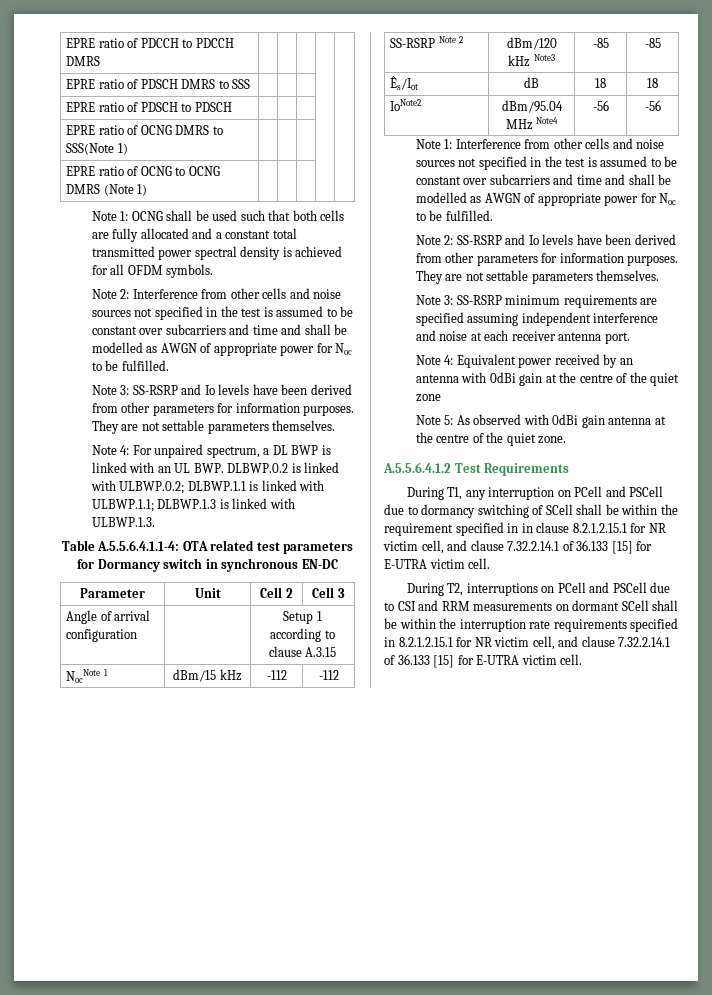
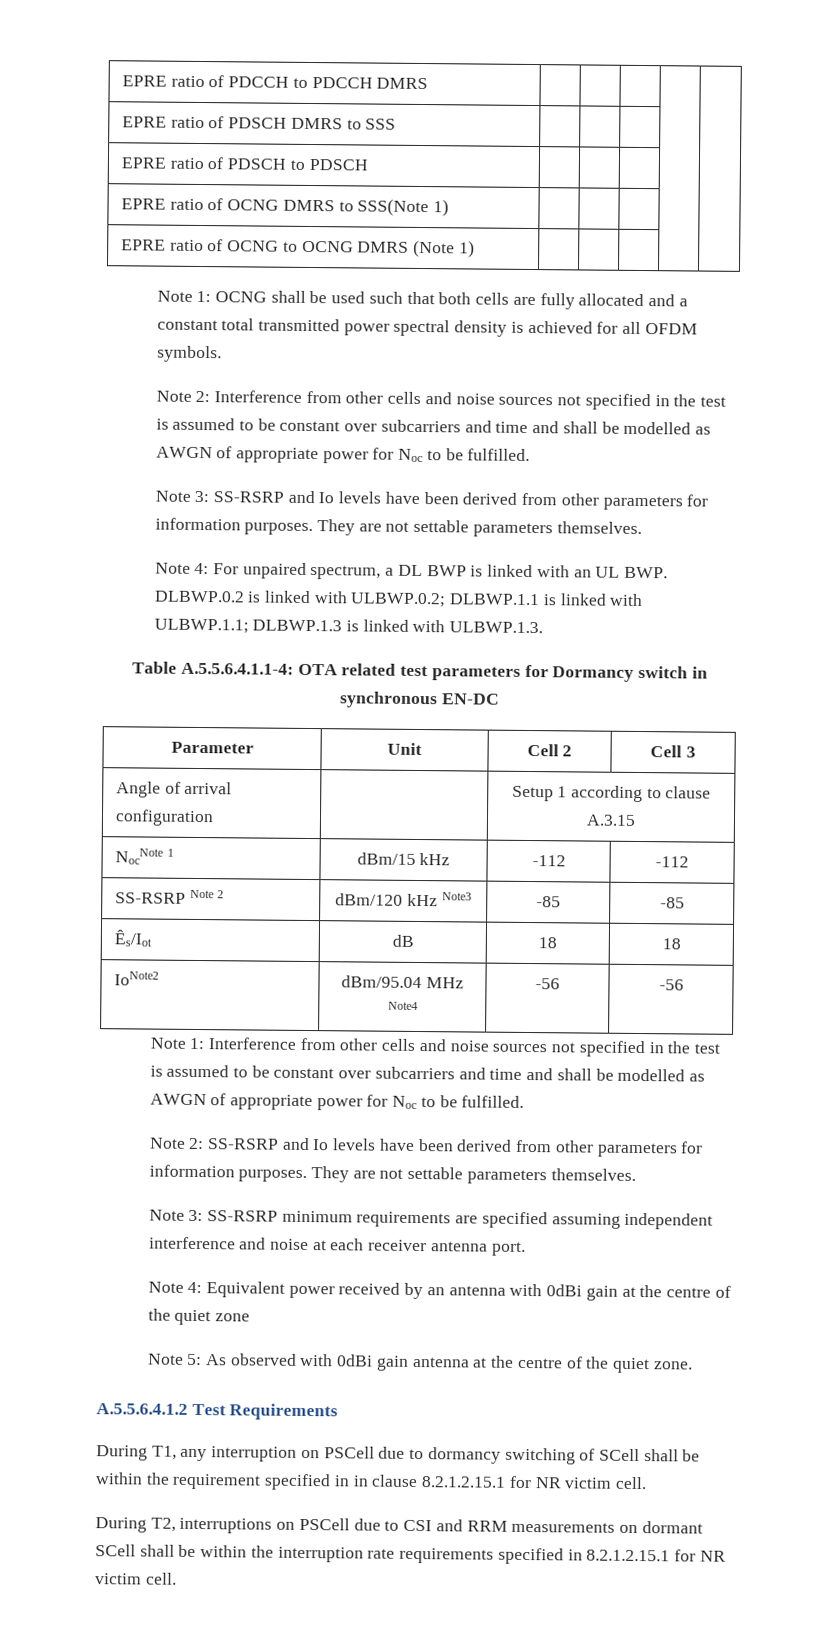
[574,486,626,497] PCell and -> (320, 1454) none
[421,540,653,554] [384,559,465,569] cell, and clause 7.32.2.14.1 of 36.133 [15] for E-UTRA victim -> (613, 1483) none
[557,582,610,593] PCell and -> (296, 1525) none
[532,636,671,650] [384,654,557,668] cell, and clause 7.32.2.14.1 of 36.133 [15] for E-UTRA victim -> (142, 1579) none

